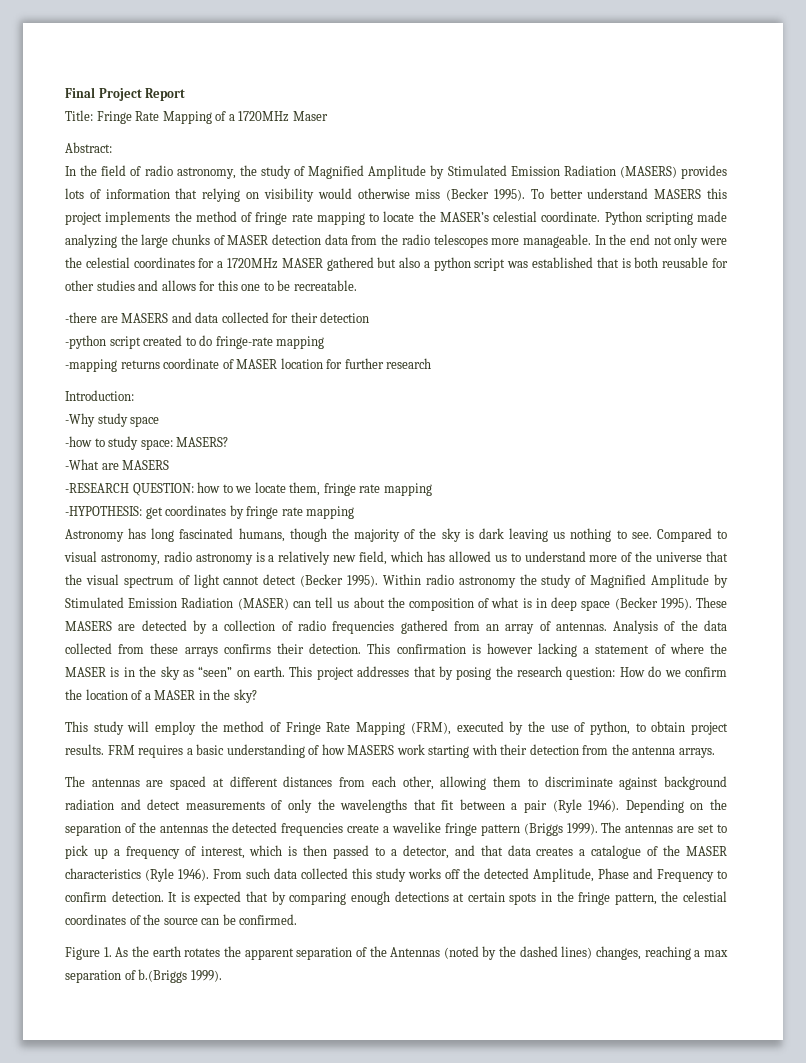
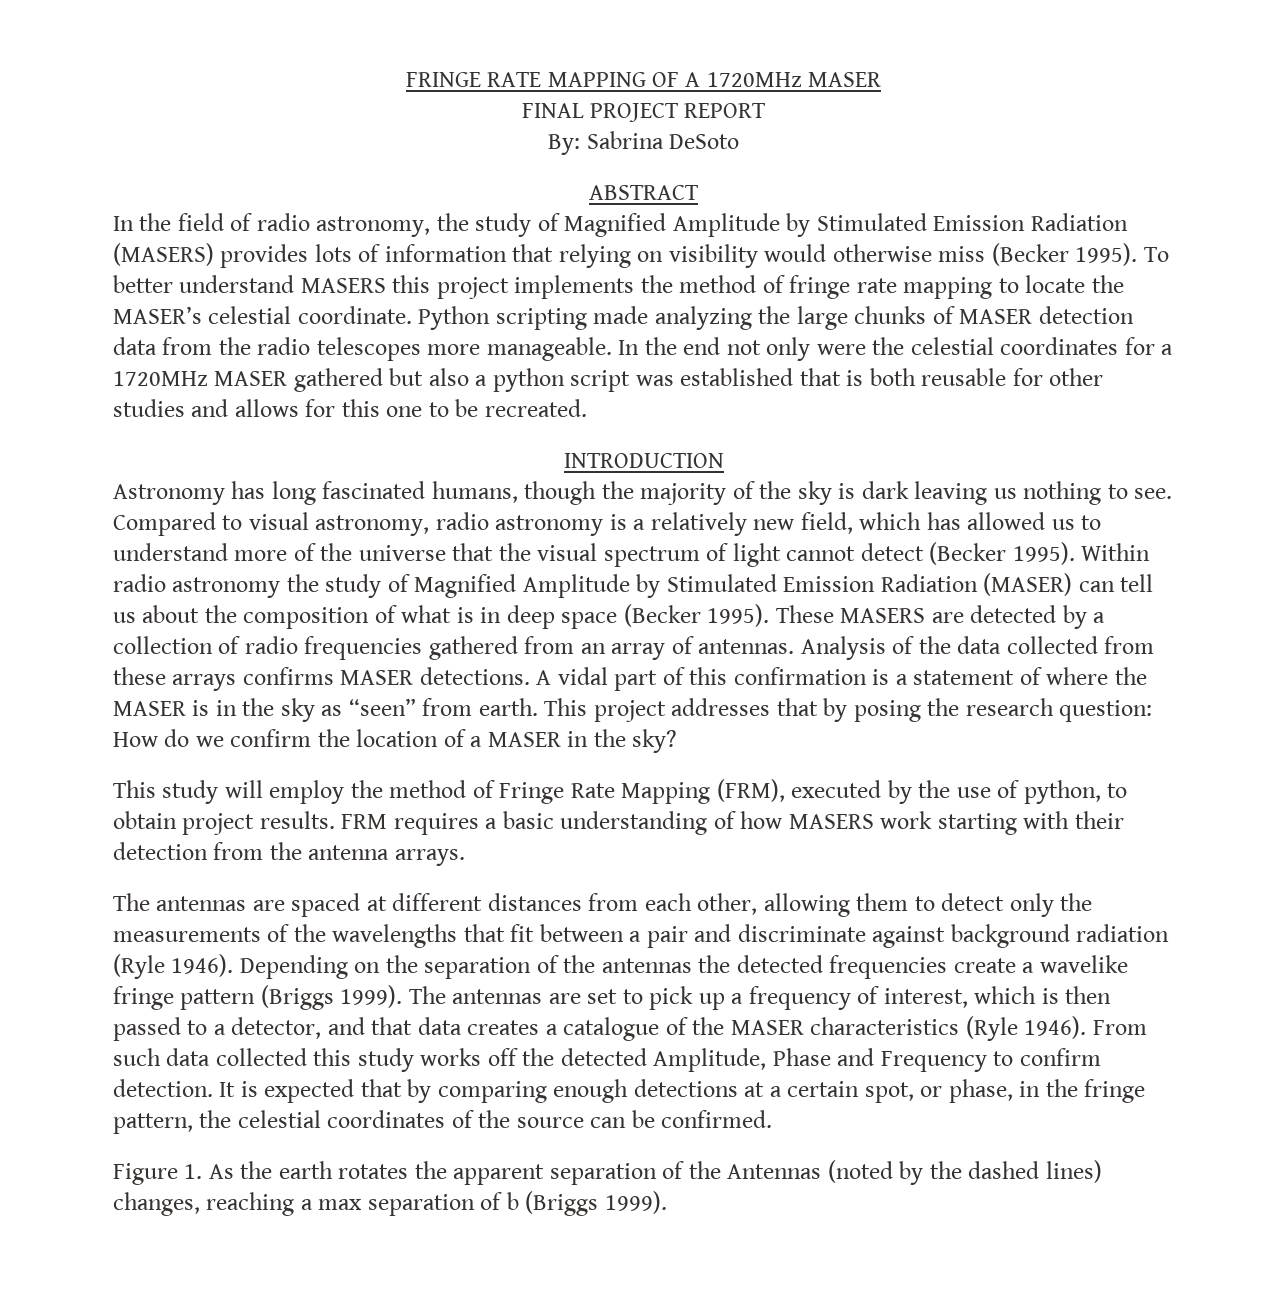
[65,87,186,101] [65,110,328,124] [65,142,112,153] Final Project Report // Title: Fringe Rate Mapping of a 1720MHz Maser // Abstract: -> [405,72,882,87] [521,103,766,122] [548,131,739,155] [589,185,698,200] FRINGE RATE MAPPING OF A 1720MHz MASER // FINAL PROJECT REPORT // By: Sabrina DeSoto // ABSTRACT
[293,280,357,291] [65,312,370,323] [65,335,325,349] [65,358,432,372] [65,390,134,401] [65,413,160,427] [65,436,229,450] [65,459,170,470] [65,482,432,496] [65,505,355,519] recreatable. // -there are MASERS and data collected for their detection // -python script created to do fringe-rate mapping // -mapping returns coordinate of MASER location for further research // Introduction: // -Why study space // -how to study space: MASERS? // -What are MASERS // -RESEARCH QUESTION: how to we locate them, fringe rate mapping // -HYPOTHESIS: get coordinates by fringe rate mapping -> [484,399,587,417] [563,453,724,468] recreated. // INTRODUCTION
[276,643,578,657] their detection. This confirmation is however lacking -> [340,667,890,691] MASER detections. A vidal part of this confirmation is
[236,670,250,677] on -> [422,698,473,716] from
[544,776,728,790] [65,799,181,810] discriminate against background radiation and detect -> [941,893,1093,917] detect only the
[287,799,312,813] only -> (290, 933) none
(548, 806) none -> [694,924,1170,948] and discriminate against background radiation
[467,892,537,905] certain spots -> [769,1079,1013,1103] a certain spot, or phase,
[138,969,188,983] b.(Briggs -> [506,1191,599,1216] b (Briggs

